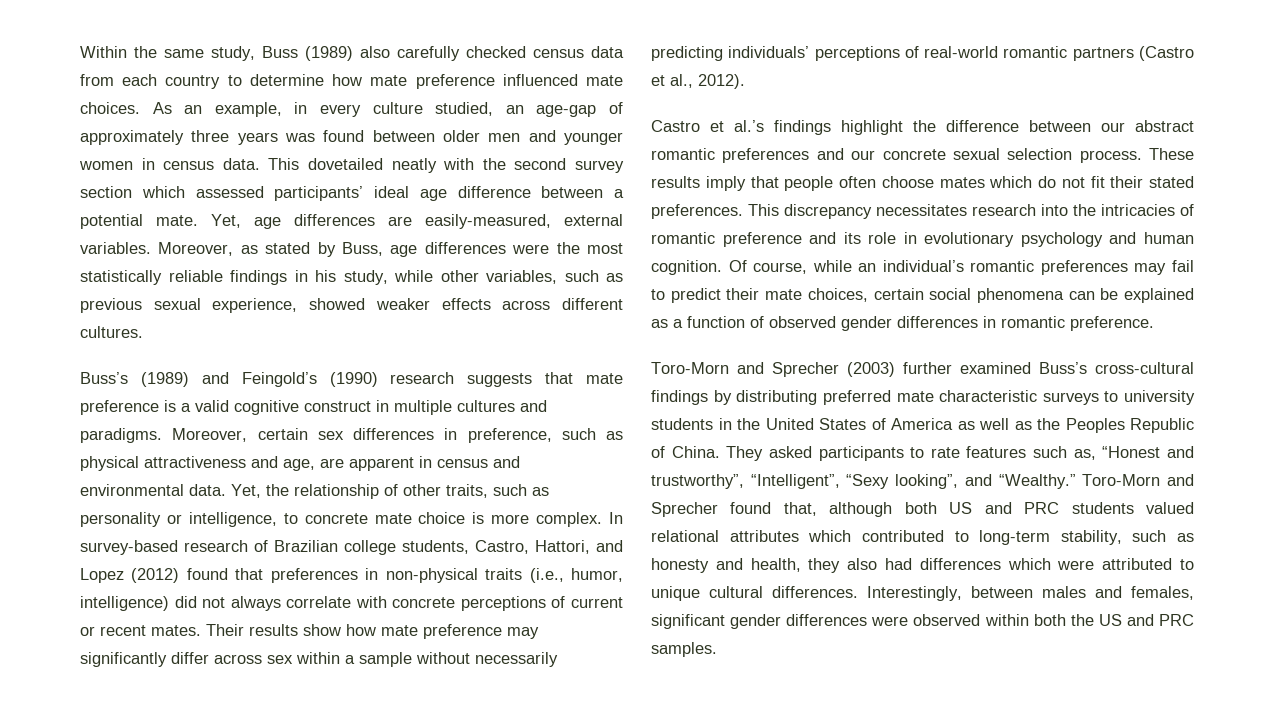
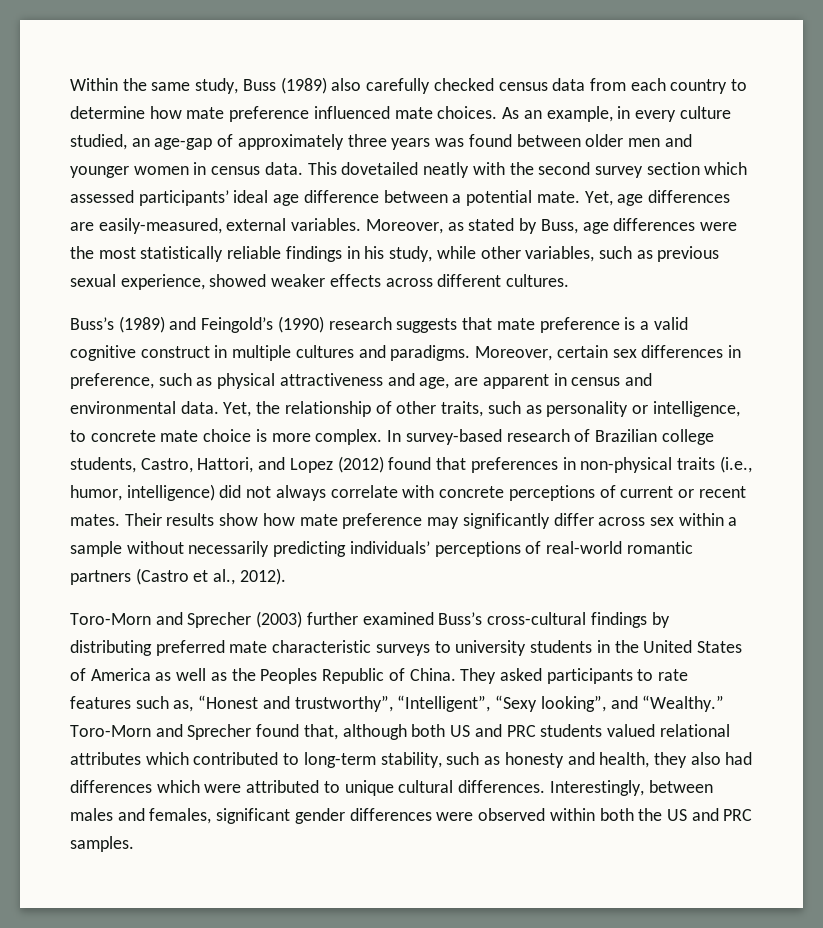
[651,120,1194,135] [651,148,1194,163] [651,176,1194,191] [651,204,1194,219] [651,232,1194,247] [651,260,1194,275] [651,288,1194,303] [651,316,1154,331] // Castro et al.’s findings highlight the difference between our abstract romantic preferences and our concrete sexual selection process. These results imply that people often choose mates which do not fit their stated preferences. This discrepancy necessitates research into the intricacies of romantic preference and its role in evolutionary psychology and human cognition. Of course, while an individual’s romantic preferences may fail to predict their mate choices, certain social phenomena can be explained as a function of observed gender differences in romantic preference. -> (286, 576) none

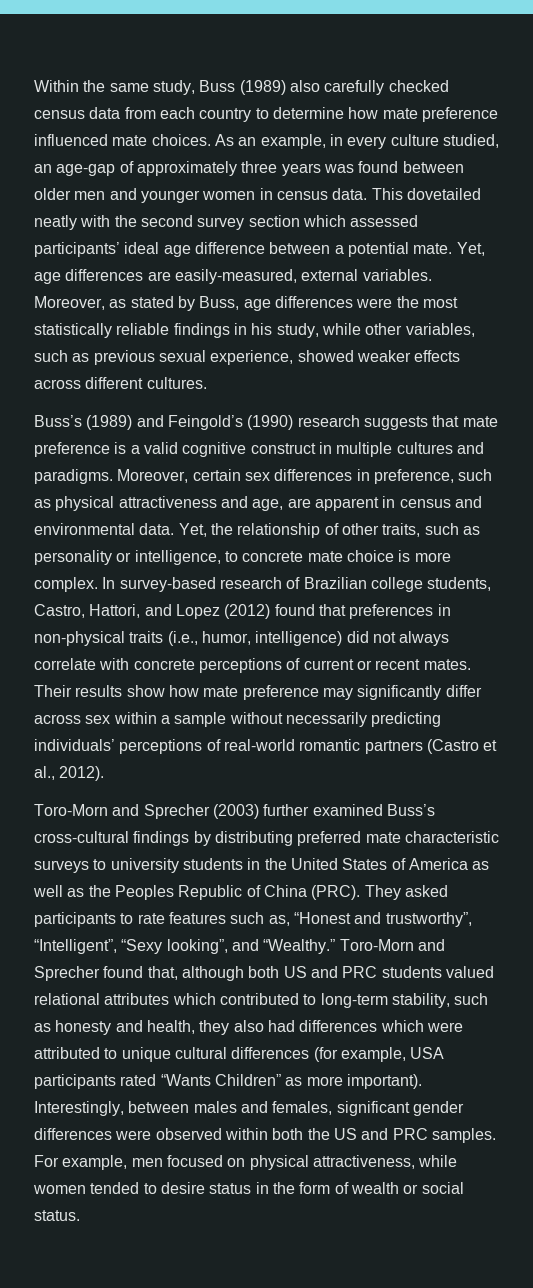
[409,668,456,681] China. -> [263,885,361,900] China (PRC).
[458,780,546,793] differences. -> [231,1047,445,1062] [34,1074,422,1089] differences (for example, USA participants rated “Wants Children” as more important).
(134, 844) none -> [34,1155,458,1170] [33,1182,464,1194] [34,1210,80,1221] For example, men focused on physical attractiveness, while women tended to desire status in the form of wealth or social status.

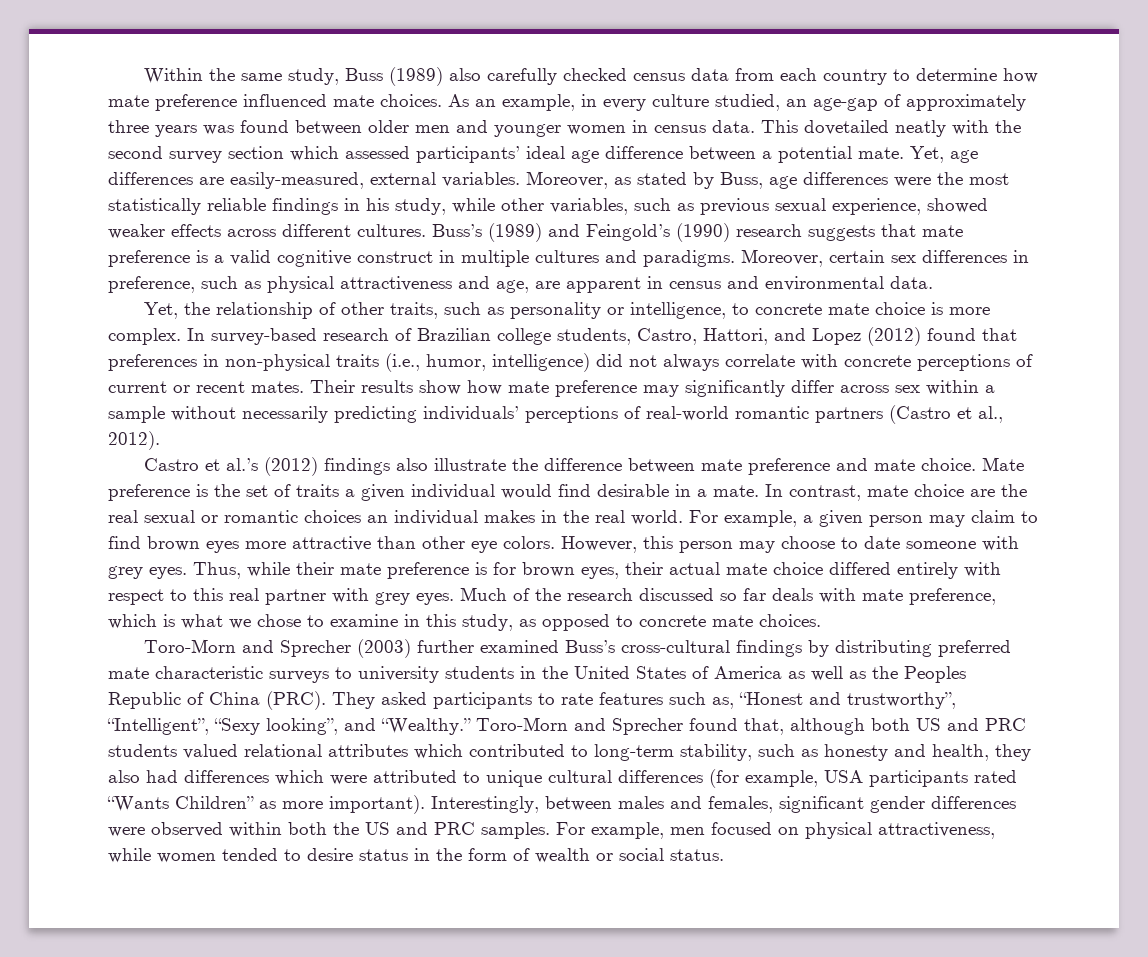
(207, 383) // -> (426, 230) none
(175, 529) none -> (933, 282) //
(105, 773) none -> [144,457,1025,476] [108,484,1027,501] [108,510,1038,527] [108,536,1019,553] [108,562,1001,579] [108,587,996,605] [108,614,821,631] // Castro et al.’s (2012) findings also illustrate the difference between mate preference and mate choice. Mate preference is the set of traits a given individual would find desirable in a mate. In contrast, mate choice are the real sexual or romantic choices an individual makes in the real world. For example, a given person may claim to find brown eyes more attractive than other eye colors. However, this person may choose to date someone with grey eyes. Thus, while their mate preference is for brown eyes, their actual mate choice differed entirely with respect to this real partner with grey eyes. Much of the research discussed so far deals with mate preference, which is what we chose to examine in this study, as opposed to concrete mate choices.

